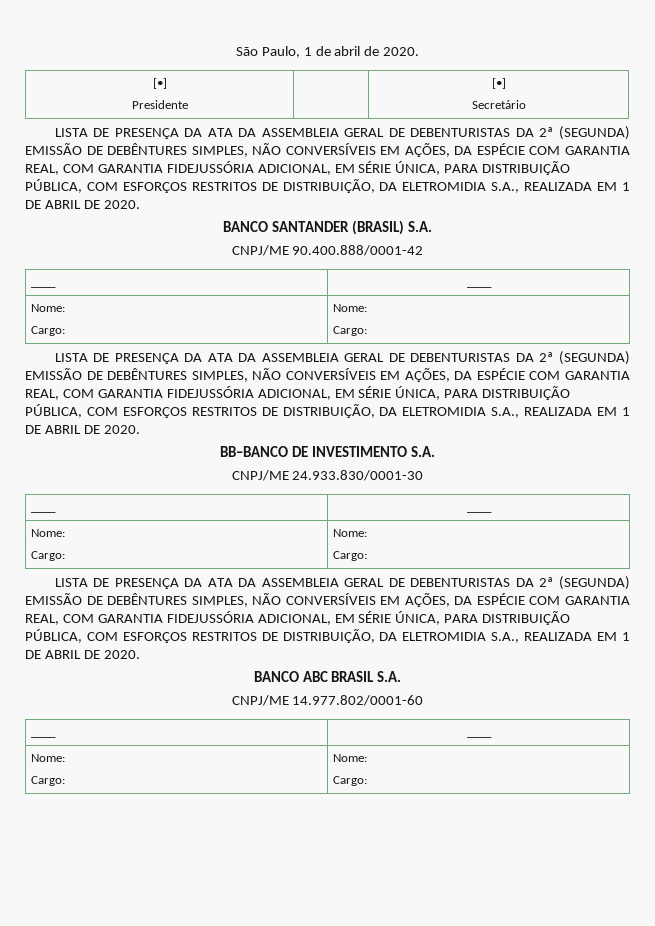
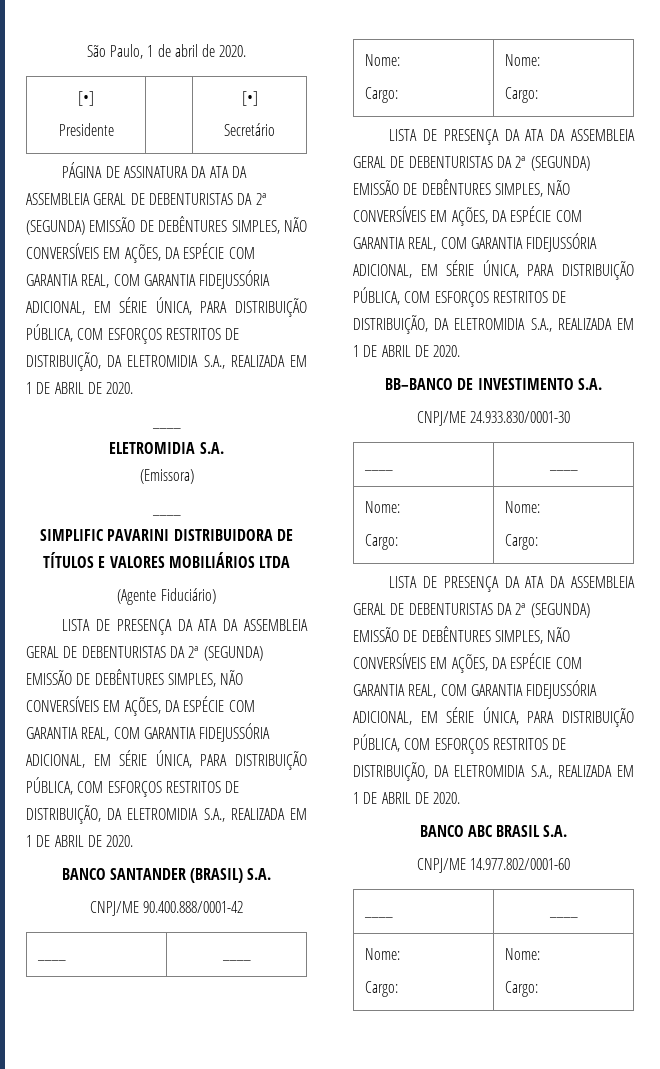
(526, 104) none -> [62,162,247,178] [26,193,267,205] [26,216,307,235] [26,243,255,263] [26,270,271,289] [26,297,307,317] [26,324,240,344] [26,351,307,371] [26,382,134,394] [151,427,181,429] [109,442,224,454] [139,469,194,484] [151,514,181,516] [40,529,293,541] [42,552,291,568] [117,588,216,605] // PÁGINA DE ASSINATURA DA ATA DA ASSEMBLEIA GERAL DE DEBENTURISTAS DA 2ª (SEGUNDA) EMISSÃO DE DEBÊNTURES SIMPLES, NÃO CONVERSÍVEIS EM AÇÕES, DA ESPÉCIE COM GARANTIA REAL, COM GARANTIA FIDEJUSSÓRIA ADICIONAL, EM SÉRIE ÚNICA, PARA DISTRIBUIÇÃO PÚBLICA, COM ESFORÇOS RESTRITOS DE DISTRIBUIÇÃO, DA ELETROMIDIA S.A., REALIZADA EM 1 DE ABRIL DE 2020. // ____ // ELETROMIDIA S.A. // (Emissora) // ____ // SIMPLIFIC PAVARINI DISTRIBUIDORA DE TÍTULOS E VALORES MOBILIÁRIOS LTDA // (Agente Fiduciário)

